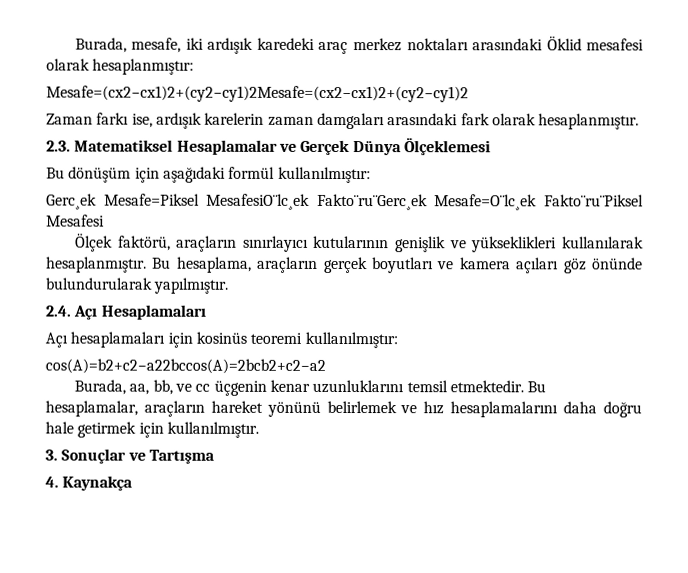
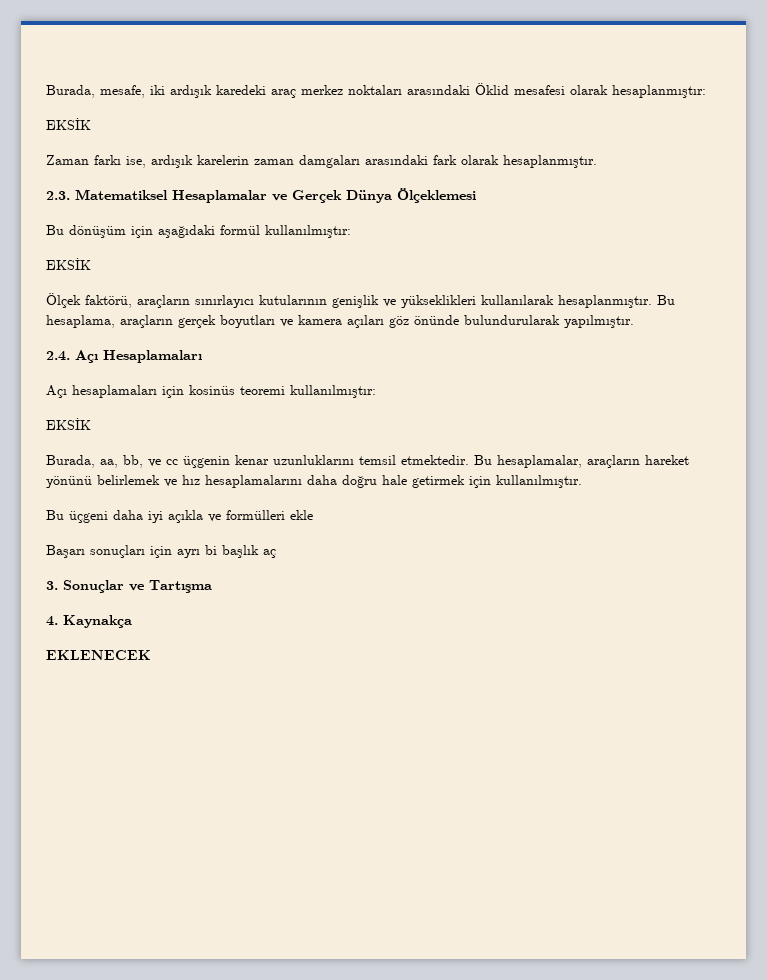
[46,85,469,103] Mesafe=(cx2−cx1)2+(cy2−cy1)2Mesafe=(cx2−cx1)2+(cy2−cy1)2 -> [46,118,91,130] EKSİK
[46,193,645,211] [46,214,105,227] Gerc¸ek Mesafe=Piksel MesafesiO¨lc¸ek Fakto¨ru¨Gerc¸ek Mesafe=O¨lc¸ek Fakto¨ru¨Piksel Mesafesi -> [46,258,91,270] EKSİK
[45,358,326,374] cos(A)=b2+c2−a22bccos(A)=2bcb2+c2−a2 -> [46,418,91,430] EKSİK
(259, 429) none -> [46,510,313,523] [46,545,276,558] // Bu üçgeni daha iyi açıkla ve formülleri ekle // Başarı sonuçları için ayrı bi başlık aç
(134, 483) none -> [46,650,151,660] // EKLENECEK

